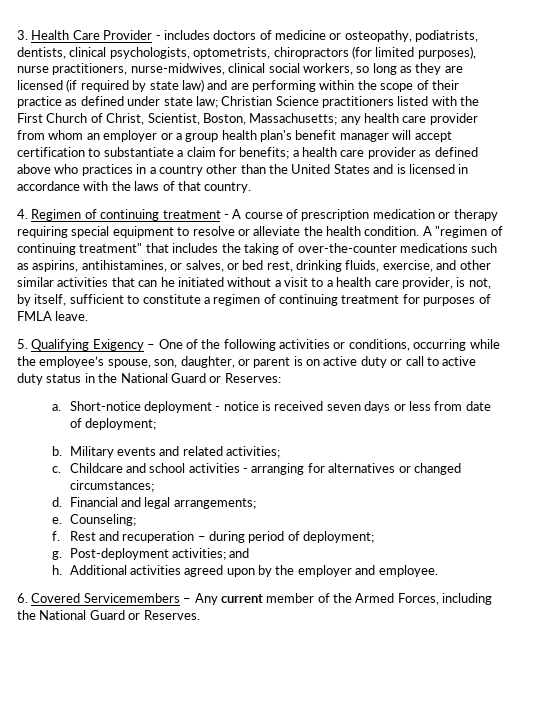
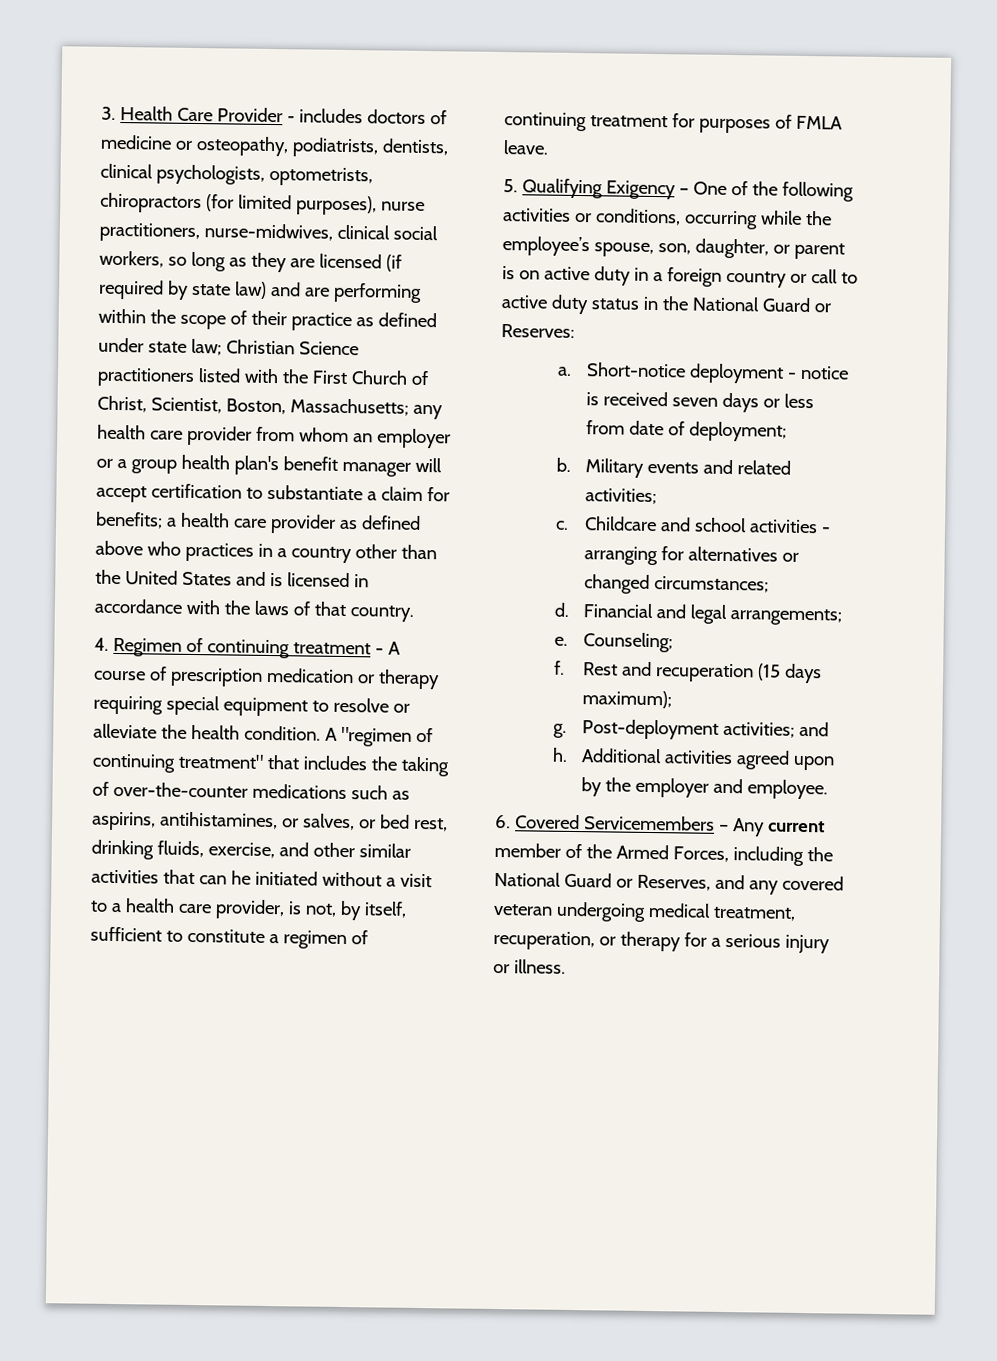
(387, 362) none -> [633,267,787,288] in a foreign country
[197,531,375,543] – during period of deployment; -> [758,663,823,684] [582,690,673,709] (15 days maximum);
[143,610,200,620] Reserves. -> [636,874,844,895] [493,901,796,922] [493,930,830,954] [493,959,566,974] Reserves, and any covered veteran undergoing medical treatment, recuperation, or therapy for a serious injury or illness.

